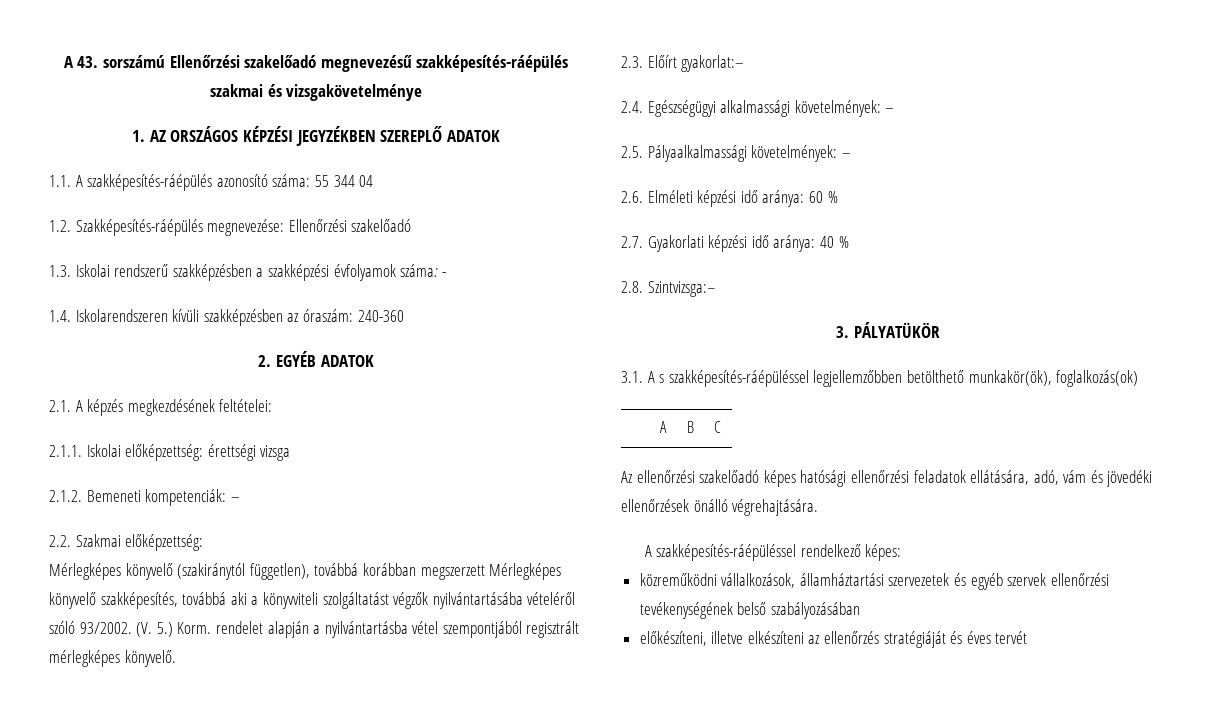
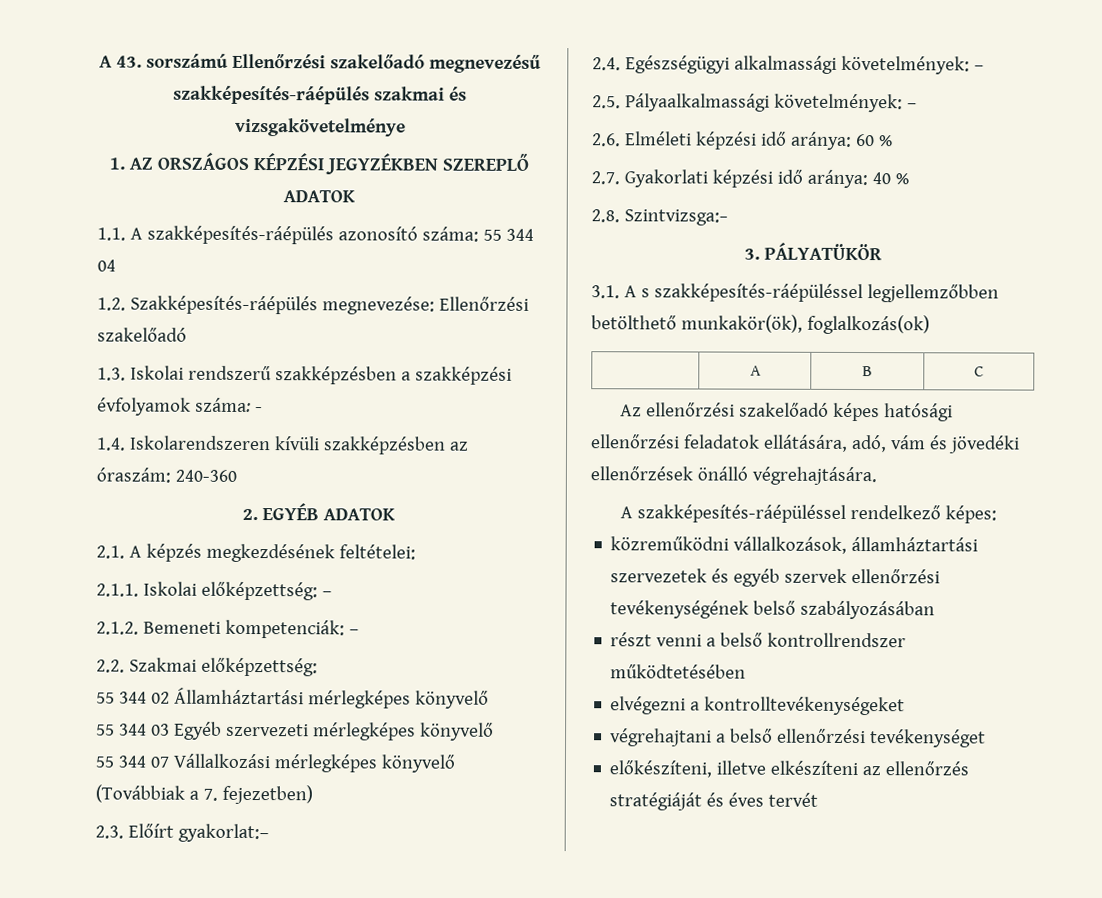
[207,444,291,461] érettségi vizsga -> [321,591,332,597] –
[49,563,562,580] [49,592,576,609] [49,621,580,638] [49,650,176,667] Mérlegképes könyvelő (szakiránytól független), továbbá korábban megszerzett Mérlegképes könyvelő szakképesítés, továbbá aki a könyvviteli szolgáltatást végzők nyilvántartásába vételéről szóló 93/2002. (V. 5.) Korm. rendelet alapján a nyilvántartásba vétel szempontjából regisztrált mérlegképes könyvelő. -> [96,687,489,709] [96,721,494,741] [95,753,455,773] [95,784,313,805] 55 344 02 Államháztartási mérlegképes könyvelő // 55 344 03 Egyéb szervezeti mérlegképes könyvelő // 55 344 07 Vállalkozási mérlegképes könyvelő (Továbbiak a 7. fejezetben)
(860, 610) none -> [610,632,907,648] [610,664,747,679] [610,696,906,716] [610,728,987,748] // részt venni a belső kontrollrendszer működtetésében // elvégezni a kontrolltevékenységeket // végrehajtani a belső ellenőrzési tevékenységet

